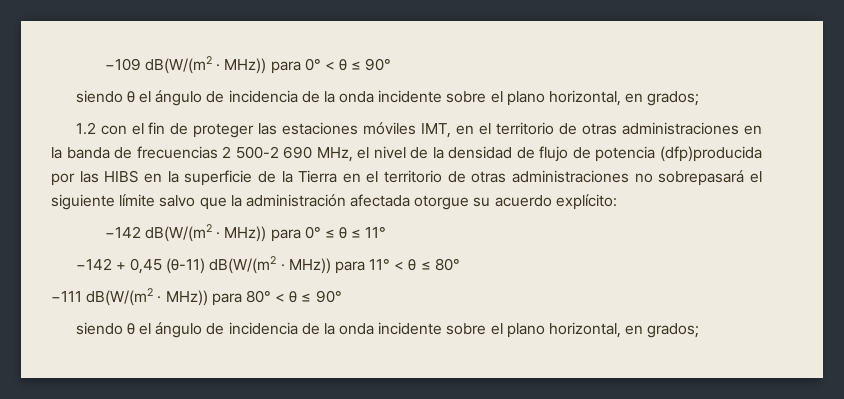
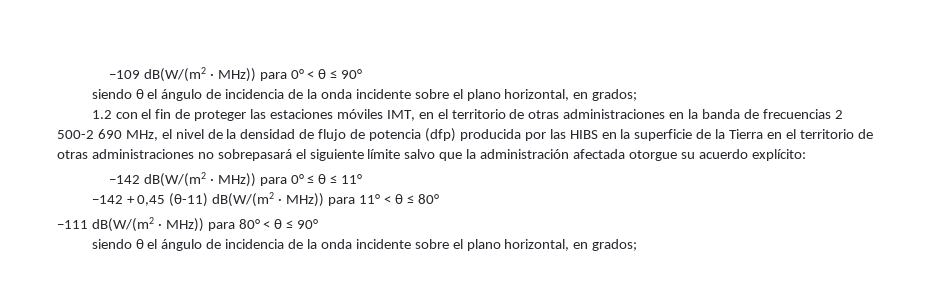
[659,146,762,162] (dfp)producida -> [424,128,521,142] (dfp) producida

